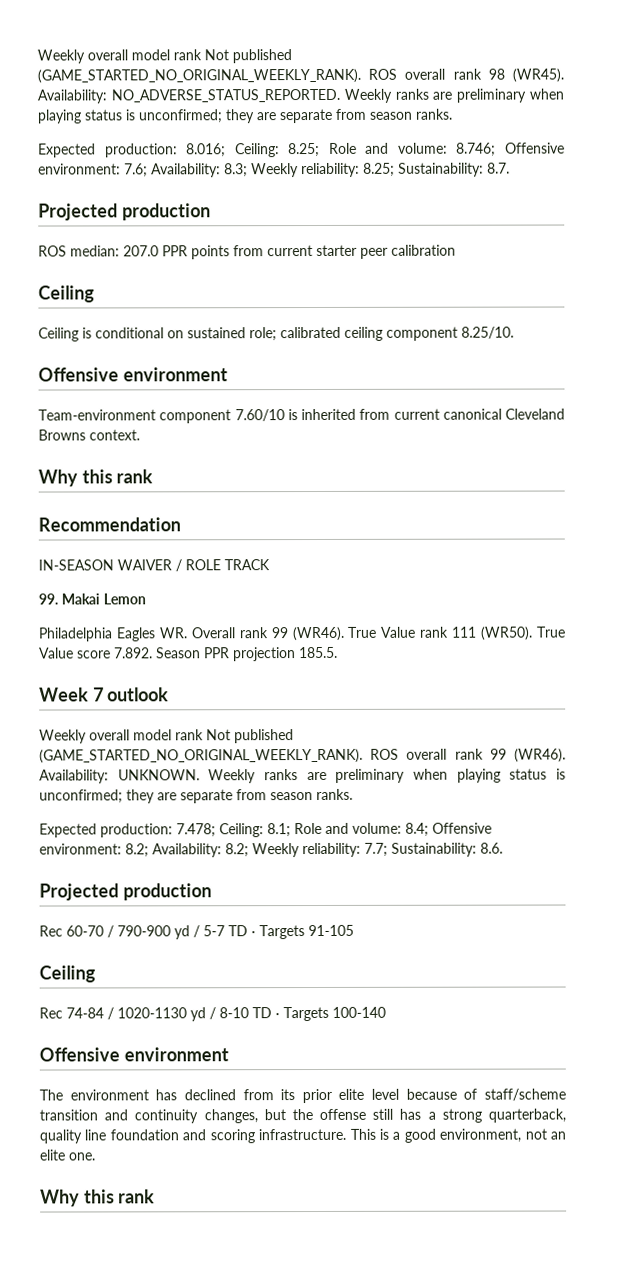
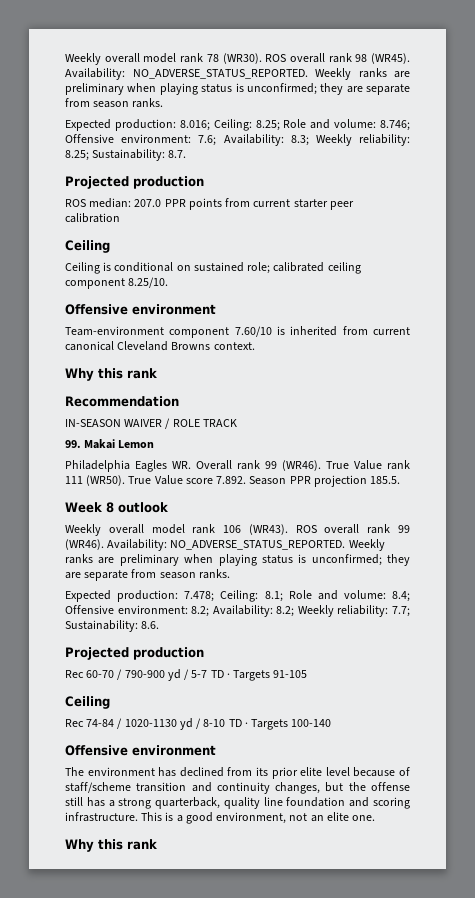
[37,49,292,64] [37,68,361,84] Weekly overall model rank Not published (GAME_STARTED_NO_ORIGINAL_WEEKLY_RANK). -> [65,53,262,65] Weekly overall model rank 78 (WR30).
[92,687,104,702] 7 -> [106,502,114,513] 8
[206,729,294,744] [39,748,363,764] Not published (GAME_STARTED_NO_ORIGINAL_WEEKLY_RANK). -> [223,524,288,535] 106 (WR43).
[117,769,200,781] UNKNOWN. -> [170,540,346,550] NO_ADVERSE_STATUS_REPORTED.

